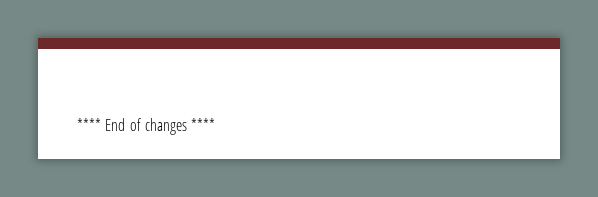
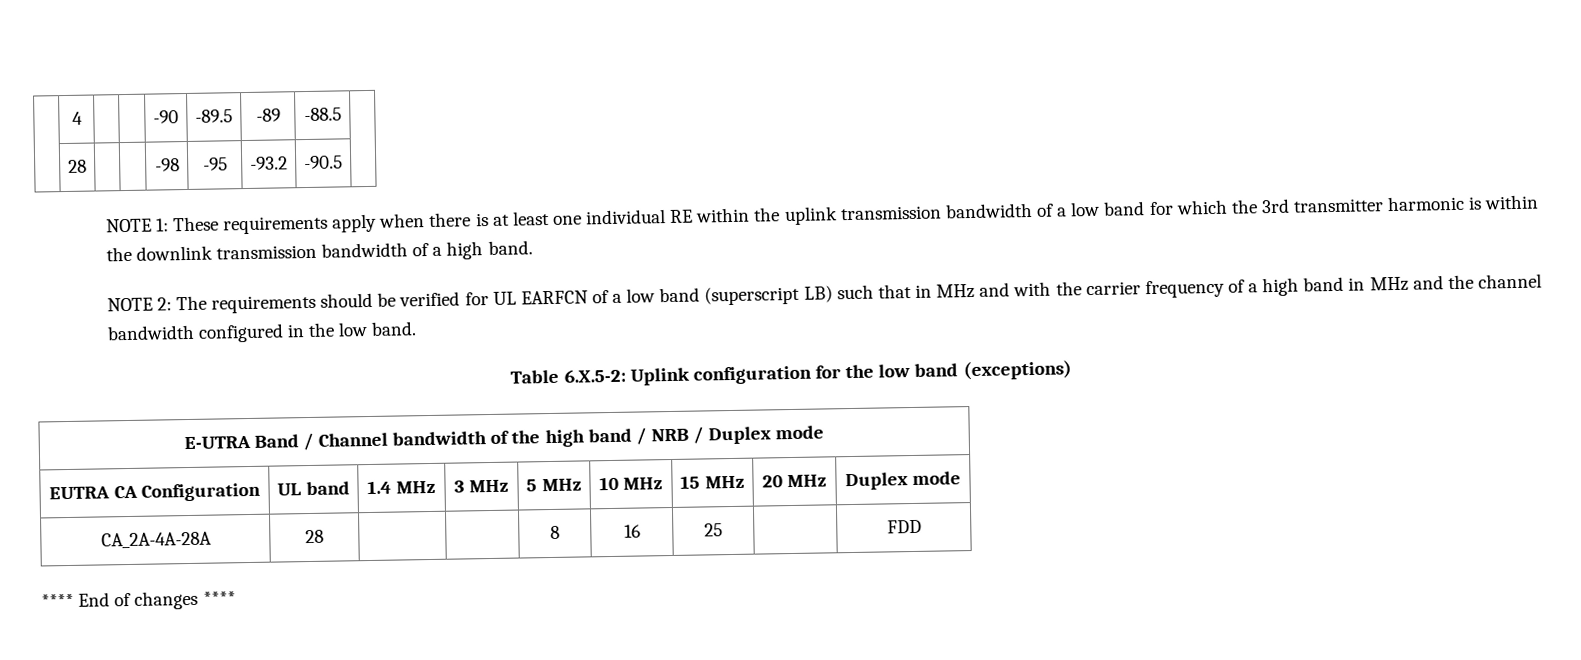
(77, 124) none -> [71,111,83,125] [153,110,179,124] [195,109,233,123] [255,108,281,122] [303,107,342,122] [68,159,87,173] [154,158,180,172] [202,157,228,171] [250,156,288,170] [304,155,343,170] [105,194,1540,235] [105,240,533,262] [106,273,1542,314] [106,321,418,343] [510,360,1072,386] [183,425,825,451] [49,482,261,502] [277,481,350,496] [366,480,437,495] [453,479,510,493] [526,478,582,492] [598,476,664,491] [680,475,745,489] [761,474,828,488] [844,471,962,491] [100,531,212,549] [305,529,324,544] [550,525,560,540] [623,524,641,538] [704,523,723,537] [886,519,922,534] | 4 | | | -90 | -89.5 | -89 | -88.5 | // | 28 | | | -98 | -95 | -93.2 | -90.5 | // NOTE 1: These requirements apply when there is at least one individual RE within the uplink transmission bandwidth of a low band for which the 3rd transmitter harmonic is within the downlink transmission bandwidth of a high band. // NOTE 2: The requirements should be verified for UL EARFCN of a low band (superscript LB) such that in MHz and with the carrier frequency of a high band in MHz and the channel bandwidth configured in the low band. // Table 6.X.5-2: Uplink configuration for the low band (exceptions) // E-UTRA Band / Channel bandwidth of the high band / NRB / Duplex mode // EUTRA CA Configuration | UL band | 1.4 MHz | 3 MHz | 5 MHz | 10 MHz | 15 MHz | 20 MHz | Duplex mode // CA_2A-4A-28A | 28 | | | 8 | 16 | 25 | | FDD //

